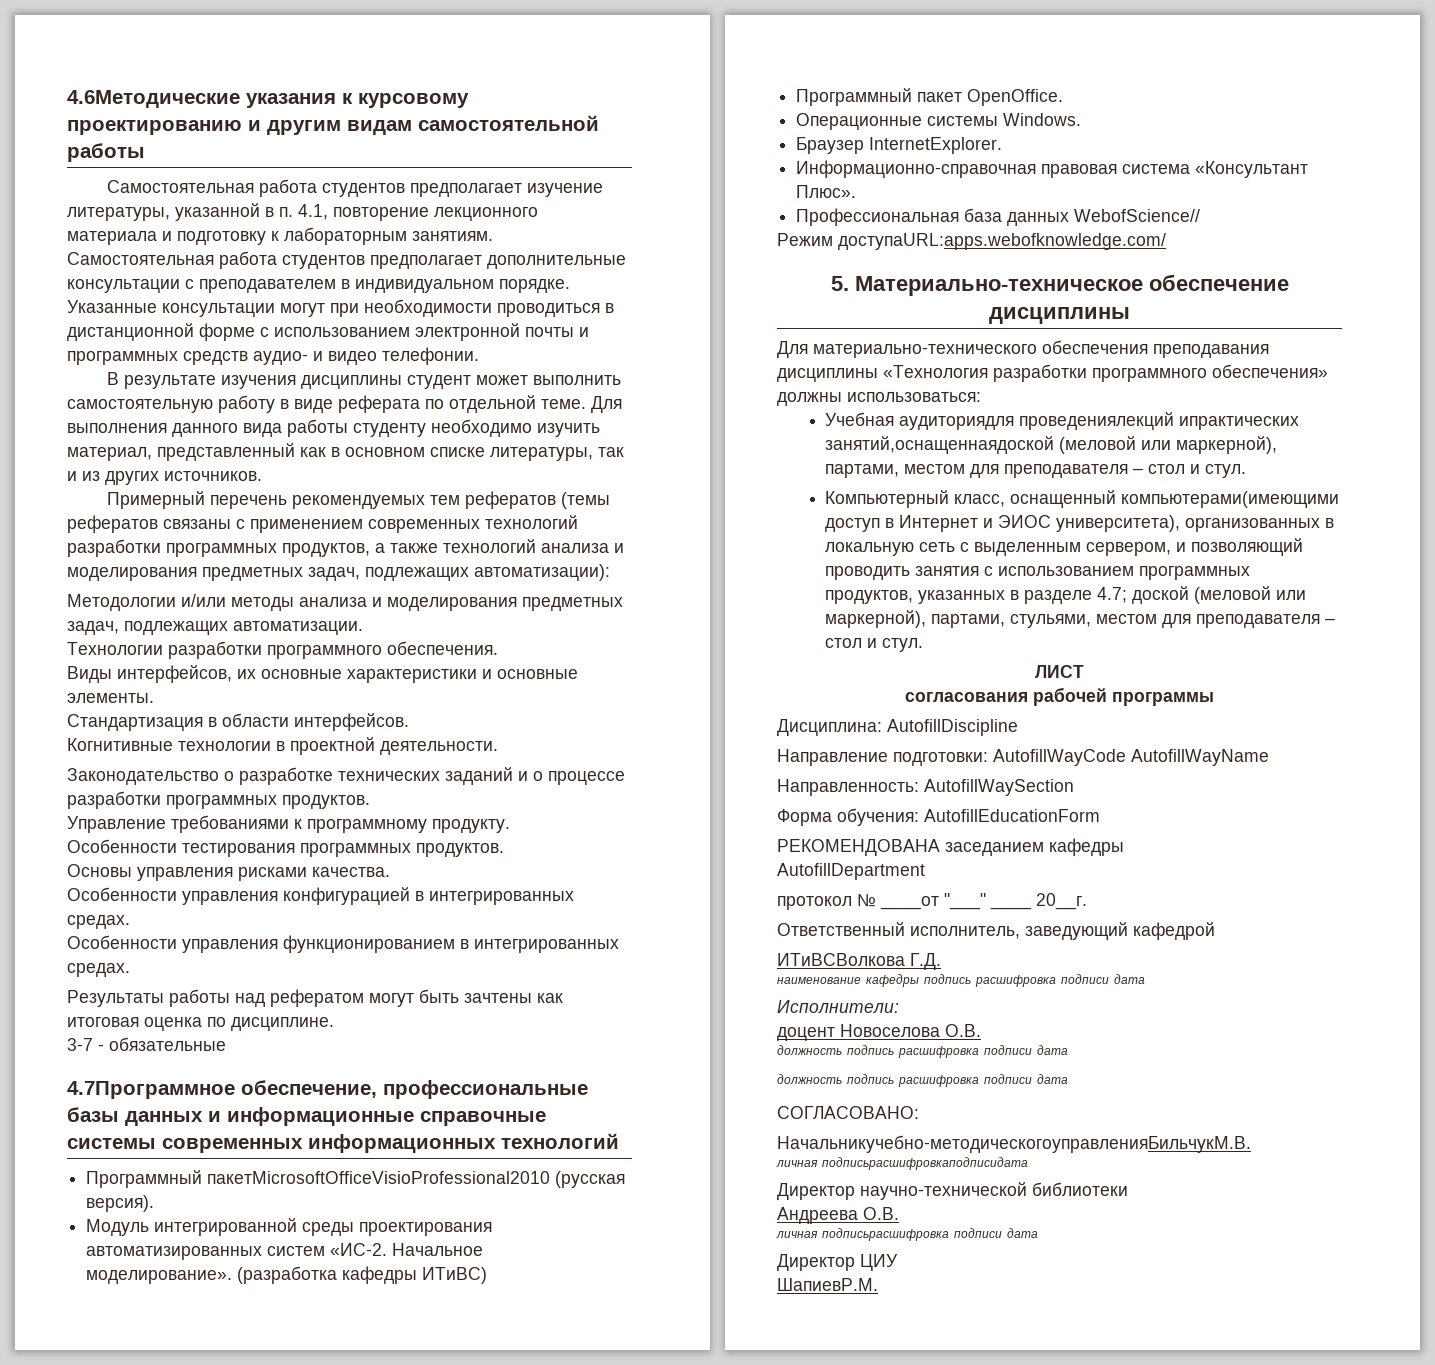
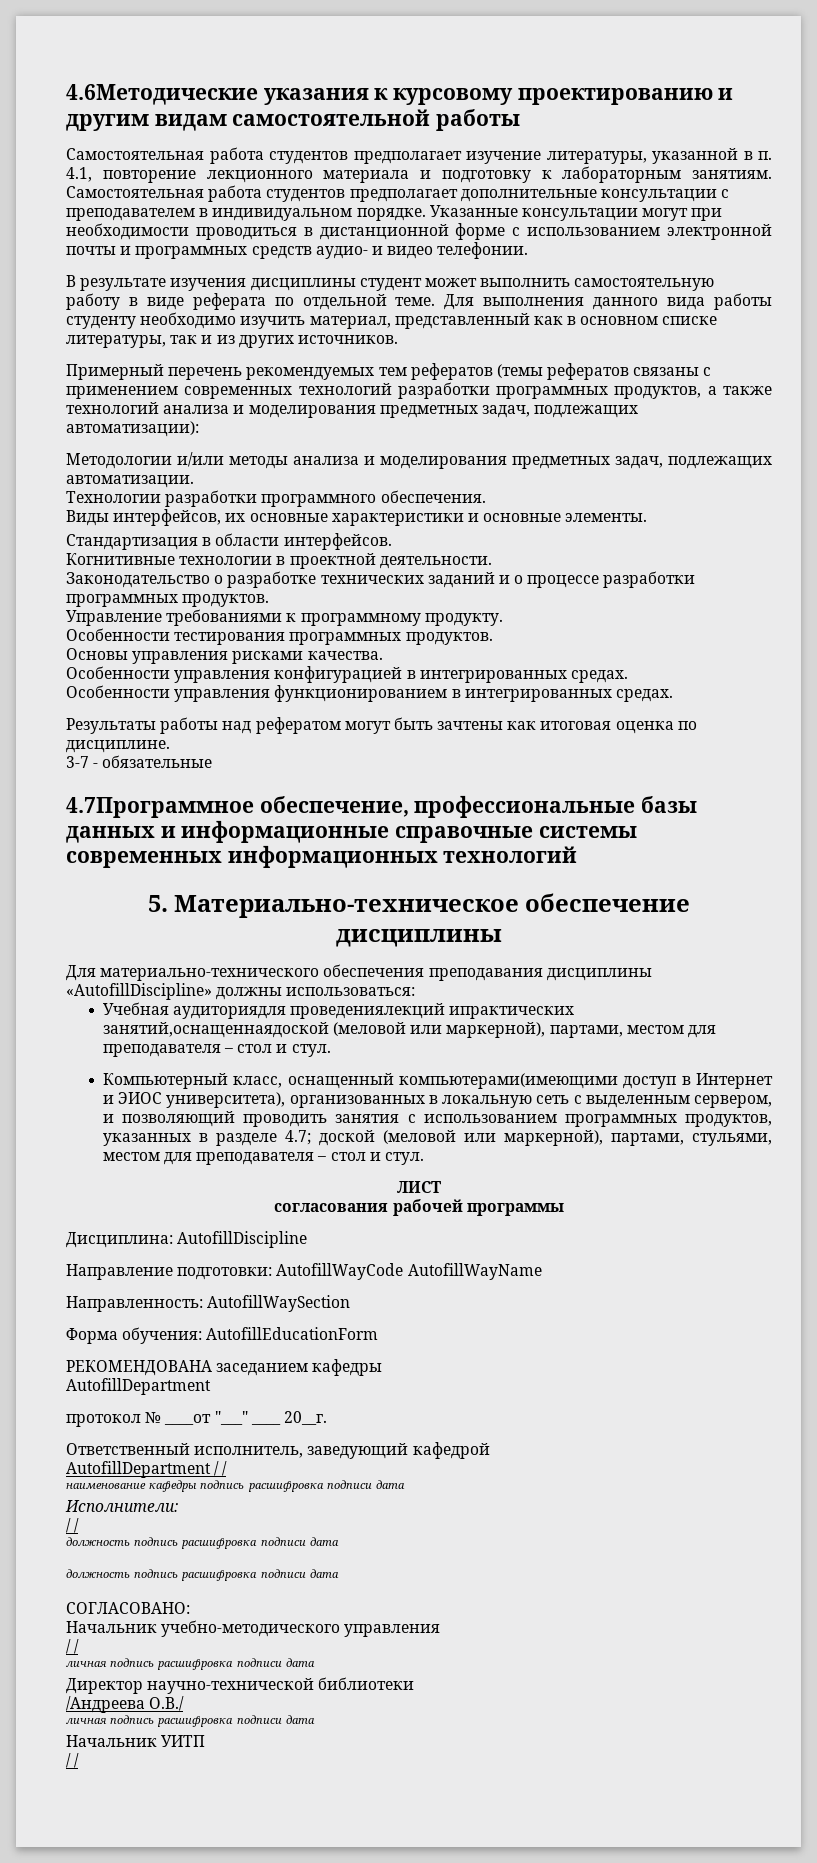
[86,1170,626,1188] [86,1195,155,1212] [86,1218,493,1236] [86,1243,484,1260] [86,1266,488,1284] [796,88,1064,106] [796,113,1082,130] [796,137,1003,154] [796,160,1309,178] [796,185,857,198] [796,208,1201,226] [777,233,1166,250] // Программный пакетMicrosoftOfficeVisioProfessional2010 (русская версия). // Модуль интегрированной среды проектирования автоматизированных систем «ИС-2. Начальное моделирование». (разработка кафедры ИТиВС) // Программный пакет OpenOffice. // Операционные системы Windows. // Браузер InternetExplorer. // Информационно-справочная правовая система «Консультант Плюс». // Профессиональная база данных WebofScience// // Режим доступаURL:apps.webofknowledge.com/ -> (578, 854) none
[883,364,1328,382] «Технология разработки программного обеспечения» -> [66,983,212,1000] «AutofillDiscipline»
[777,953,941,970] ИТиВСВолкова Г.Д. -> [66,1461,228,1478] AutofillDepartment / /
[777,1024,981,1041] доцент Новоселова О.В. -> [66,1518,80,1533] / /
[777,1135,1251,1153] [776,1157,1028,1170] Начальникучебно-методическогоуправленияБильчукМ.В. // личная подписьрасшифровкаподписидата -> [66,1620,441,1637] [66,1639,80,1654] [66,1658,315,1670] Начальник учебно-методического управления // / / // личная подпись расшифровка подписи дата
[777,1207,899,1224] [776,1228,1038,1241] [777,1254,898,1271] [777,1278,878,1291] Андреева О.В. // личная подписьрасшифровка подписи дата // Директор ЦИУ // ШапиевР.М. -> [66,1696,185,1713] [66,1715,315,1727] [66,1735,206,1747] [66,1753,80,1768] /Андреева О.В./ // личная подпись расшифровка подписи дата // Начальник УИТП // / /

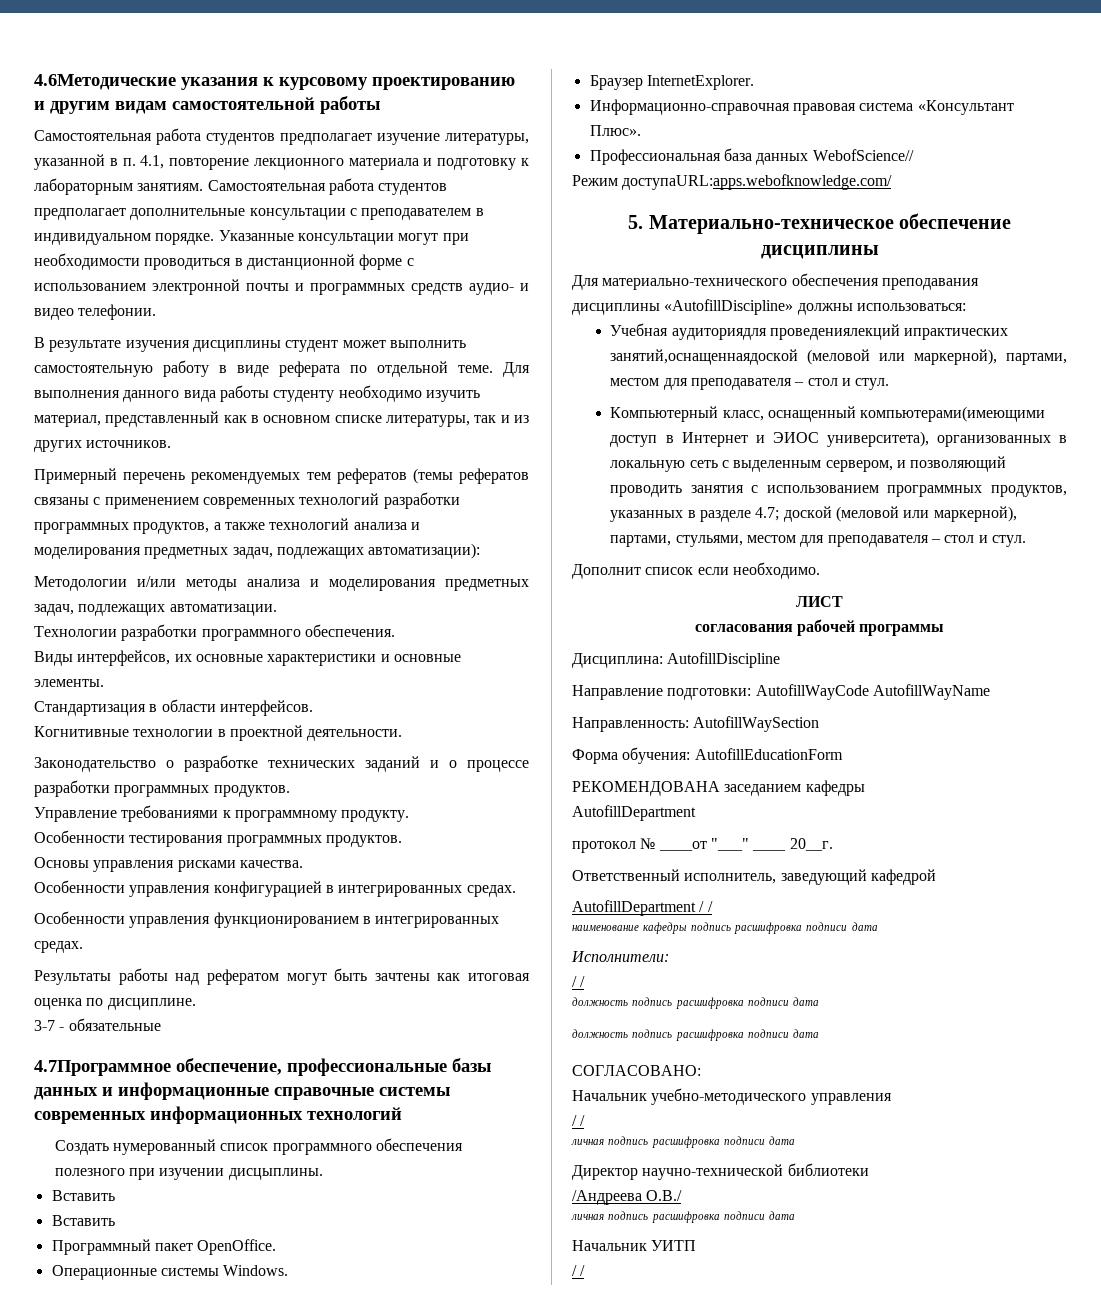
(578, 854) none -> [54,1138,464,1155] [54,1168,323,1180] [51,1190,115,1201] [51,1215,115,1226] [51,1239,277,1255] [51,1265,289,1280] [589,75,754,90] [589,99,1014,115] [589,125,641,136] [589,148,914,165] [572,174,893,190] // Создать нумерованный список программного обеспечения полезного при изучении дисцыплины. // Вставить // Вставить // Программный пакет OpenOffice. // Операционные системы Windows. // Браузер InternetExplorer. // Информационно-справочная правовая система «Консультант Плюс». // Профессиональная база данных WebofScience// // Режим доступаURL:apps.webofknowledge.com/
(424, 1158) none -> [572,562,820,579] // Дополнит список если необходимо.

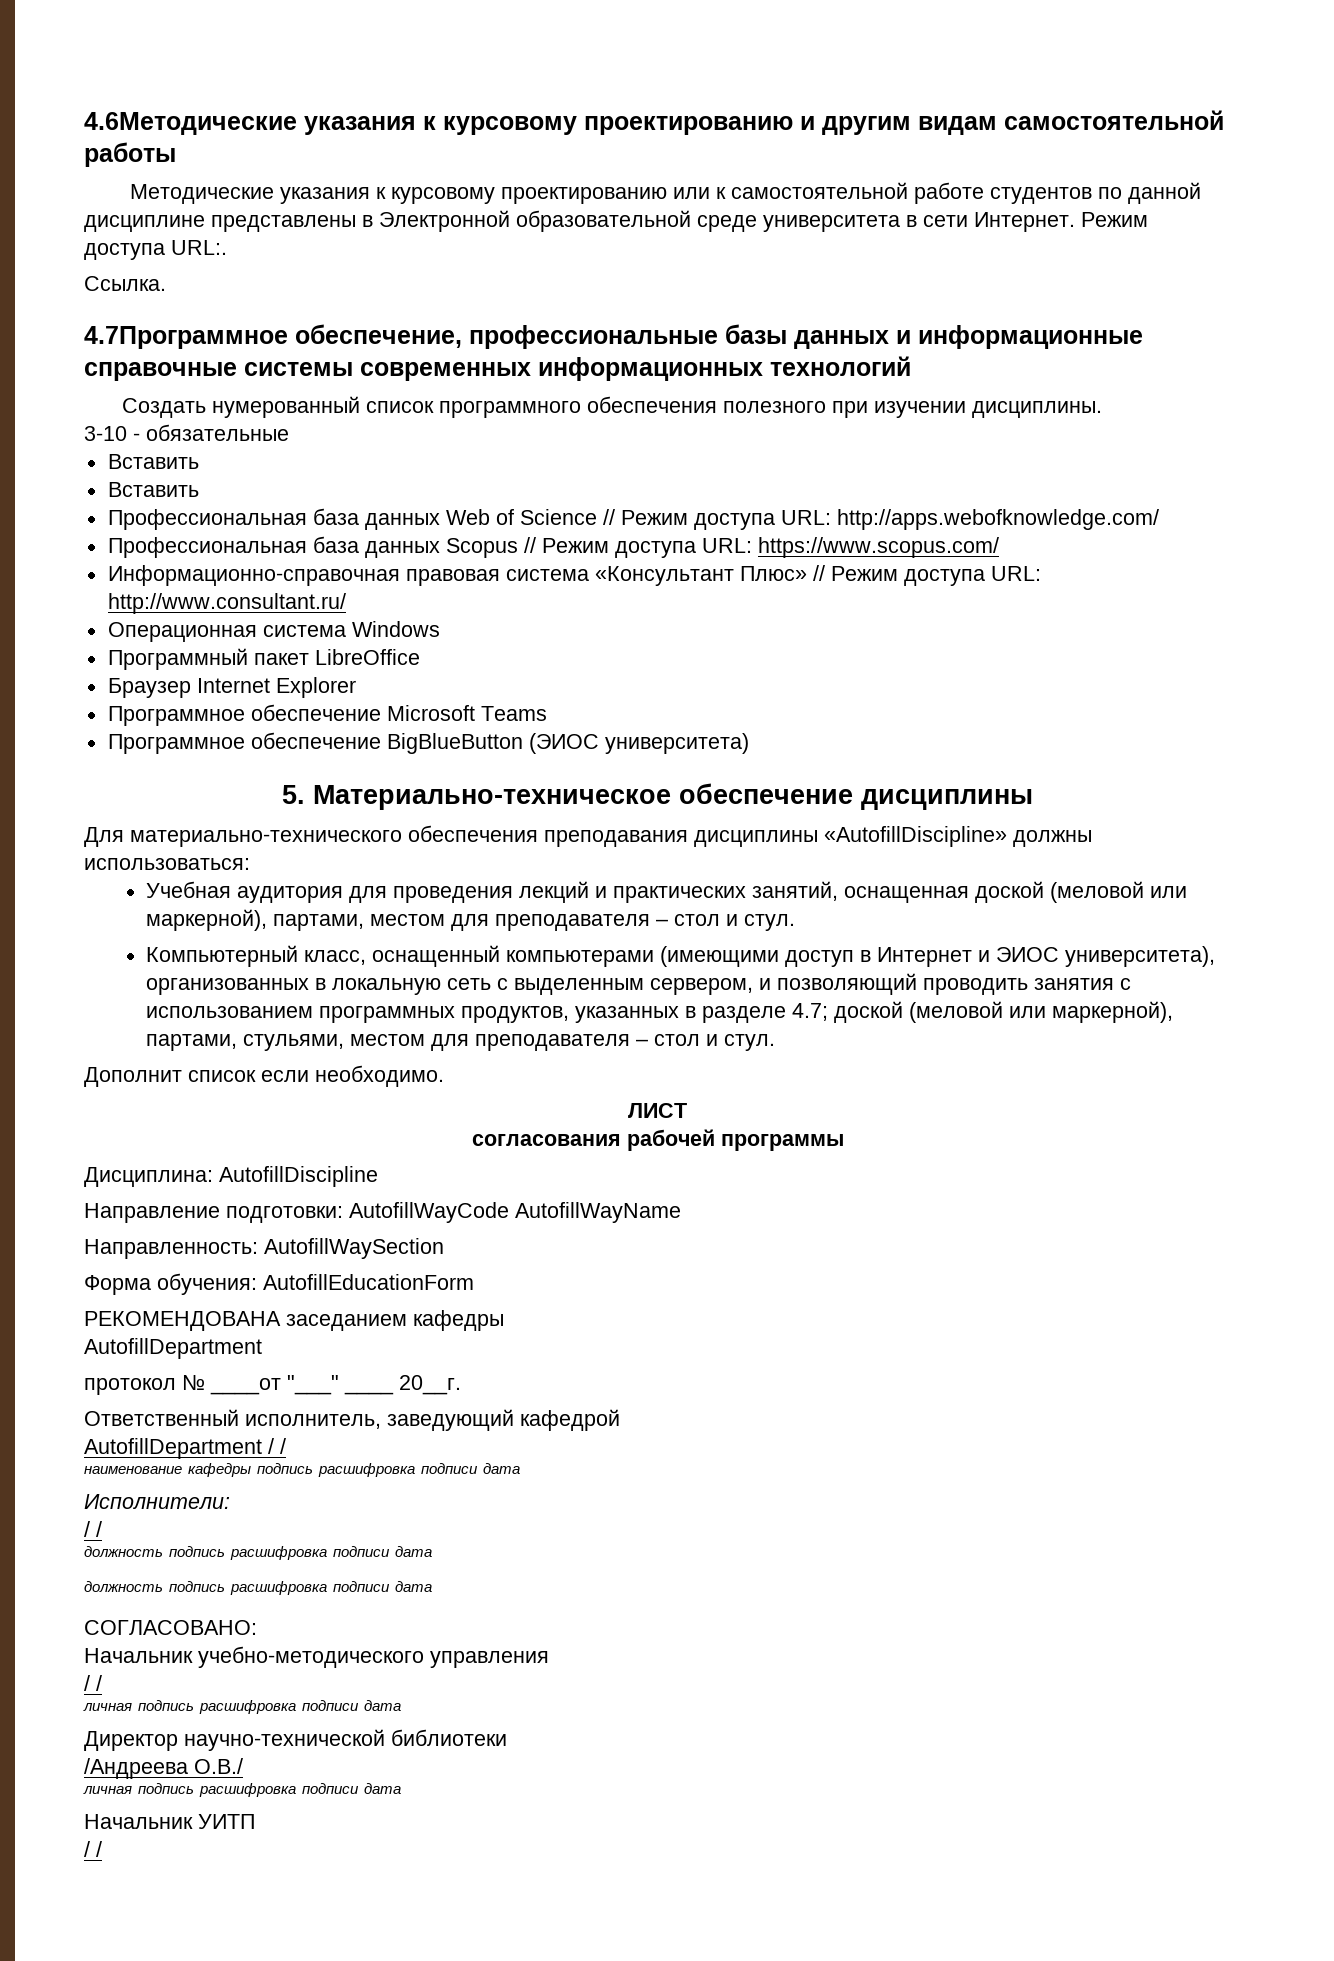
[34,128,529,145] [34,154,529,170] [34,178,448,195] [34,208,484,220] [34,230,469,245] [34,253,414,270] [34,279,529,295] [34,304,157,320] [34,337,466,352] [34,360,530,377] [34,385,480,402] [34,411,529,427] [34,440,172,452] [34,468,530,484] [34,492,460,509] [34,518,420,534] [34,543,481,559] [34,576,529,591] [34,604,277,616] [34,624,395,641] [34,650,461,666] [34,679,104,687] [34,699,313,716] [34,725,403,741] [34,755,529,772] [34,780,290,797] [34,805,410,822] [34,830,402,847] [34,857,303,872] [34,880,516,897] [34,911,500,928] [34,941,83,953] [34,968,530,985] [34,998,196,1010] [34,1018,161,1031] Самостоятельная работа студентов предполагает изучение литературы, указанной в п. 4.1, повторение лекционного материала и подготовку к лабораторным занятиям. Самостоятельная работа студентов предполагает дополнительные консультации с преподавателем в индивидуальном порядке. Указанные консультации могут при необходимости проводиться в дистанционной форме с использованием электронной почты и программных средств аудио- и видео телефонии. // В результате изучения дисциплины студент может выполнить самостоятельную работу в виде реферата по отдельной теме. Для выполнения данного вида работы студенту необходимо изучить материал, представленный как в основном списке литературы, так и из других источников. // Примерный перечень рекомендуемых тем рефератов (темы рефератов связаны с применением современных технологий разработки программных продуктов, а также технологий анализа и моделирования предметных задач, подлежащих автоматизации): // Методологии и/или методы анализа и моделирования предметных задач, подлежащих автоматизации. // Технологии разработки программного обеспечения. // Виды интерфейсов, их основные характеристики и основные элементы. // Стандартизация в области интерфейсов. // Когнитивные технологии в проектной деятельности. // Законодательство о разработке технических заданий и о процессе разработки программных продуктов. // Управление требованиями к программному продукту. // Особенности тестирования программных продуктов. // Основы управления рисками качества. // Особенности управления конфигурацией в интегрированных средах. // Особенности управления функционированием в интегрированных средах. // Результаты работы над рефератом могут быть зачтены как итоговая оценка по дисциплине. // 3-7 - обязательные -> [129,182,1201,204] [84,210,1148,232] [84,240,227,260] [84,276,166,291] Методические указания к курсовому проектированию или к самостоятельной работе студентов по данной дисциплине представлены в Электронной образовательной среде университета в сети Интернет. Режим доступа URL:. // Ссылка.
[228,1168,323,1180] [51,1190,115,1201] [51,1215,115,1226] [51,1239,277,1255] [51,1265,289,1280] [589,75,754,90] [589,99,1014,115] [589,125,641,136] [589,148,914,165] [572,174,893,190] дисцыплины. // Вставить // Вставить // Программный пакет OpenOffice. // Операционные системы Windows. // Браузер InternetExplorer. // Информационно-справочная правовая система «Консультант Плюс». // Профессиональная база данных WebofScience// // Режим доступаURL:apps.webofknowledge.com/ -> [972,401,1103,418] [84,424,289,441] [107,454,199,469] [107,482,199,497] [107,508,1159,530] [107,536,999,558] [107,565,1041,586] [107,593,346,614] [107,621,440,642] [107,648,420,670] [107,677,356,698] [107,704,547,726] [107,732,749,754] дисциплины. // 3-10 - обязательные // Вставить // Вставить // Профессиональная база данных Web of Science // Режим доступа URL: http://apps.webofknowledge.com/ // Профессиональная база данных Scopus // Режим доступа URL: https://www.scopus.com/ // Информационно-справочная правовая система «Консультант Плюс» // Режим доступа URL: http://www.consultant.ru/ // Операционная система Windows // Программный пакет LibreOffice // Браузер Internet Explorer // Программное обеспечение Microsoft Teams // Программное обеспечение BigBlueButton (ЭИОС университета)
[671,324,1009,340] [610,349,799,365] аудиториядля проведениялекций ипрактических занятий,оснащеннаядоской -> [237,881,1045,903] аудитория для проведения лекций и практических занятий, оснащенная доской
[860,406,1046,422] компьютерами(имеющими -> [506,946,780,967] компьютерами (имеющими

